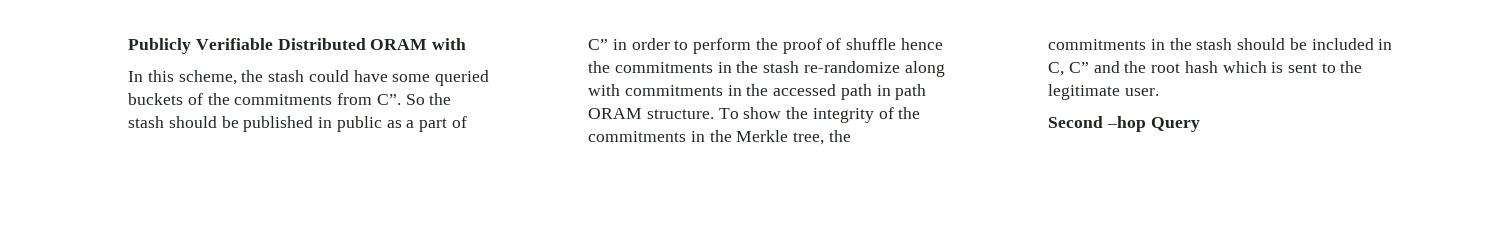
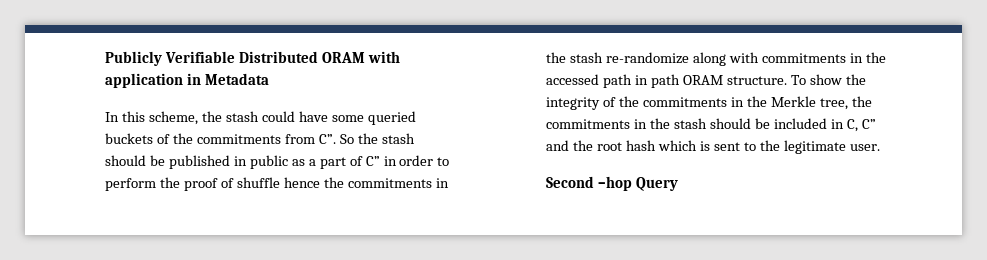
(467, 44) none -> [105,73,270,88] application in Metadata

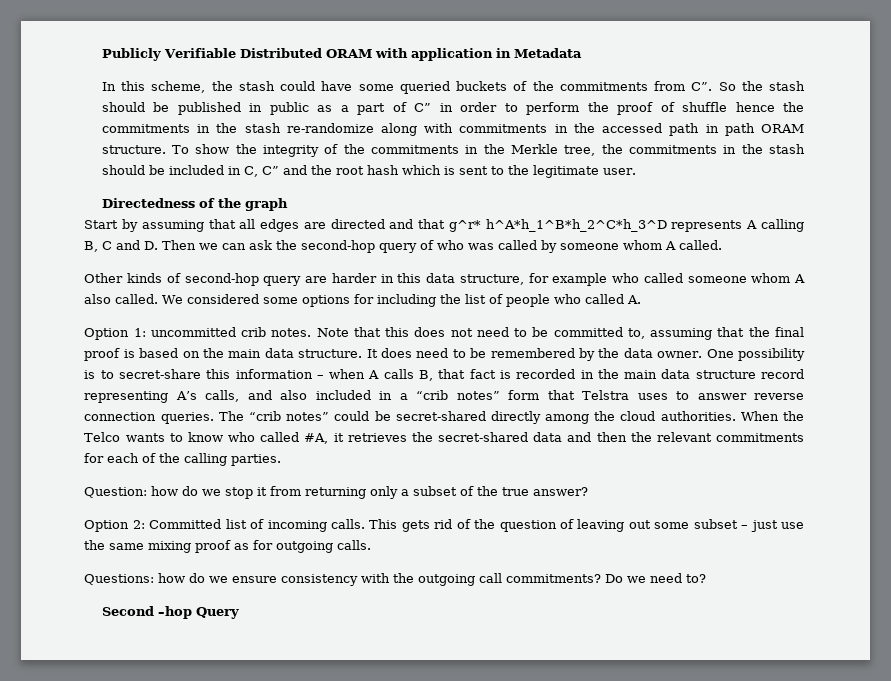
(880, 147) none -> [101,198,288,211] [84,219,804,232] [84,240,723,253] [84,273,806,286] [84,294,642,307] [84,327,804,340] [84,348,805,361] [84,369,805,381] [84,390,805,403] [84,411,805,424] [84,432,805,444] [84,453,282,466] [84,486,589,499] [84,519,804,532] [84,540,372,553] [84,573,707,586] // Directedness of the graph // Start by assuming that all edges are directed and that g^r* h^A*h_1^B*h_2^C*h_3^D represents A calling B, C and D. Then we can ask the second-hop query of who was called by someone whom A called. // Other kinds of second-hop query are harder in this data structure, for example who called someone whom A also called. We considered some options for including the list of people who called A. // Option 1: uncommitted crib notes. Note that this does not need to be committed to, assuming that the final proof is based on the main data structure. It does need to be remembered by the data owner. One possibility is to secret-share this information – when A calls B, that fact is recorded in the main data structure record representing A’s calls, and also included in a “crib notes” form that Telstra uses to answer reverse connection queries. The “crib notes” could be secret-shared directly among the cloud authorities. When the Telco wants to know who called #A, it retrieves the secret-shared data and then the relevant commitments for each of the calling parties. // Question: how do we stop it from returning only a subset of the true answer? // Option 2: Committed list of incoming calls. This gets rid of the question of leaving out some subset – just use the same mixing proof as for outgoing calls. // Questions: how do we ensure consistency with the outgoing call commitments? Do we need to?

